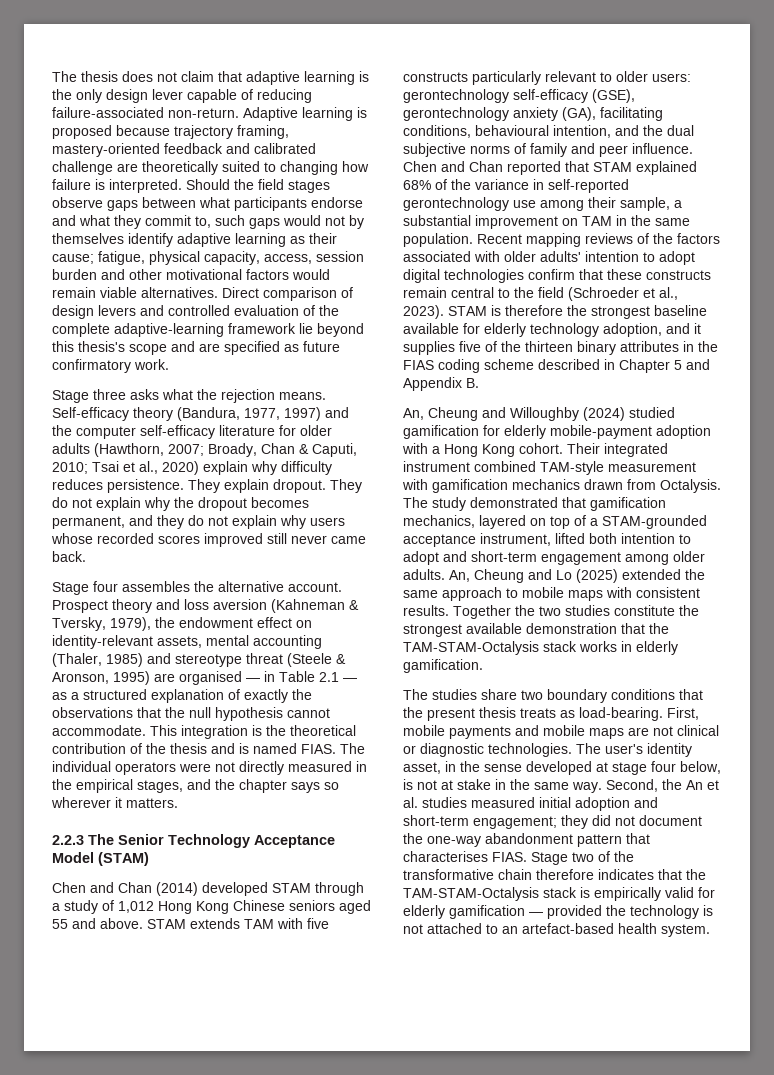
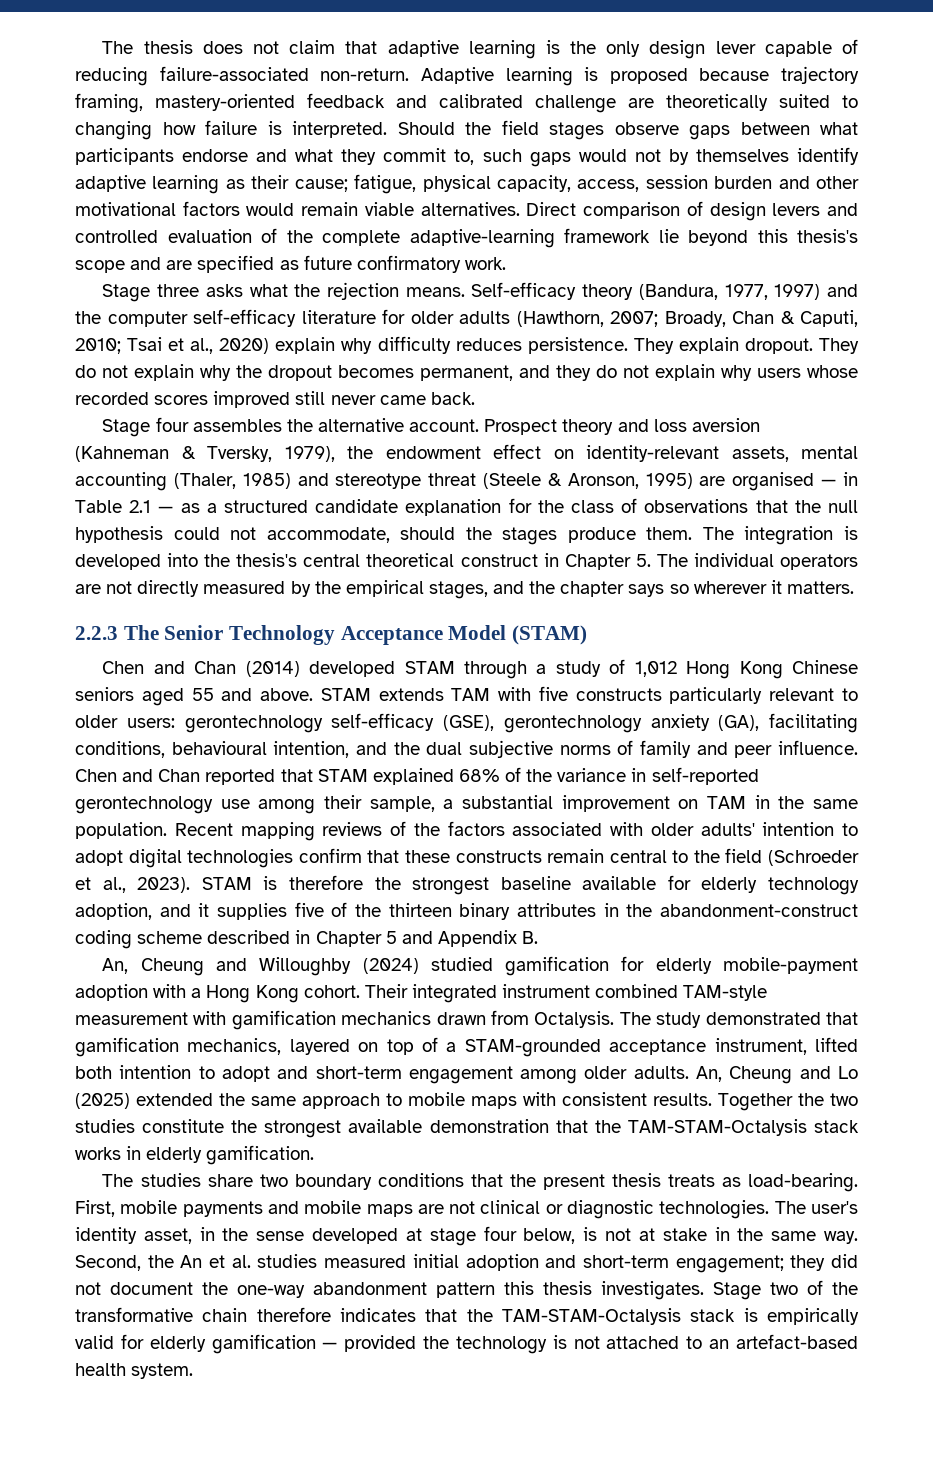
[151,689,312,703] explanation of exactly the -> [315,498,638,516] candidate explanation for the class of
[287,708,330,718] [52,725,356,739] [52,743,336,754] cannot accommodate. This integration is the theoretical contribution of the thesis and is named FIAS. -> [173,526,858,545] [75,553,651,570] could not accommodate, should the stages produce them. The integration is developed into the thesis's central theoretical construct in Chapter 5.
[179,763,211,772] were -> [75,584,101,594] are
[356,761,367,772] in -> [290,581,311,597] by
[403,360,434,370] FIAS -> [660,904,858,917] abandonment-construct
[626,833,650,844] [403,851,527,862] that characterises FIAS. -> [504,1281,704,1300] this thesis investigates.

